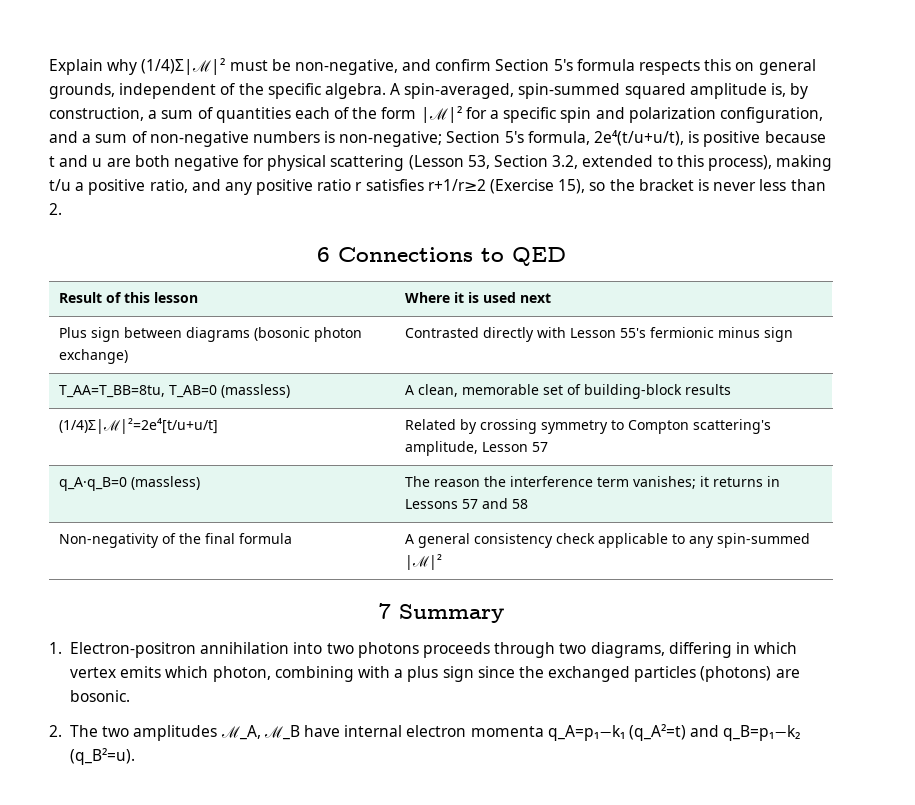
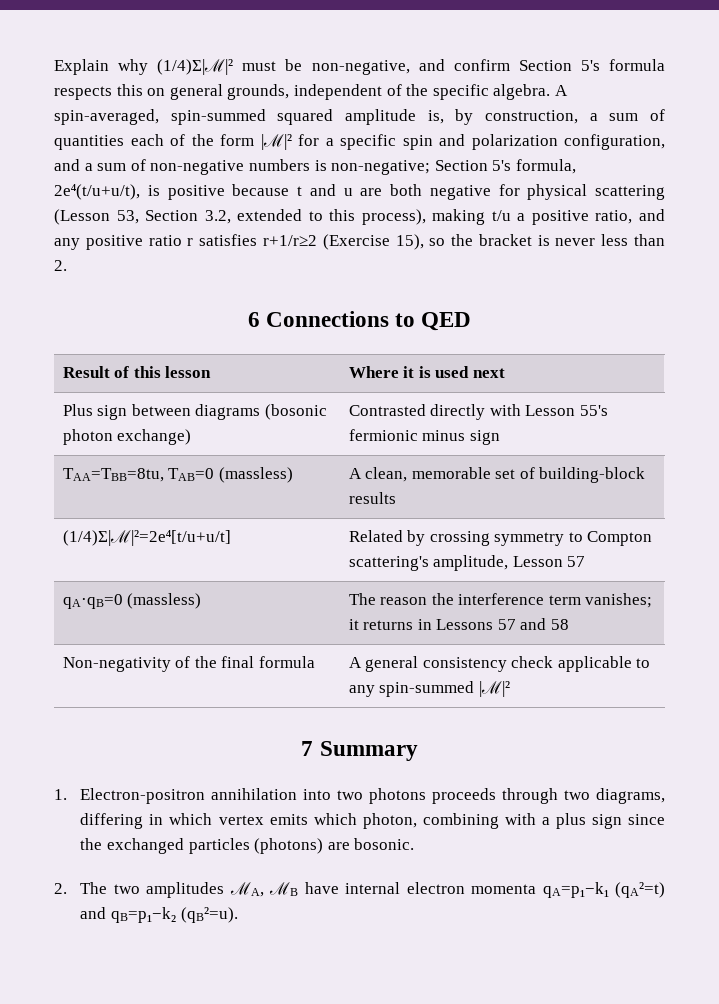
[59,385,218,398] T_AA=T_BB=8tu, T_AB=0 -> [62,468,215,482] TAA=TBB=8tu, TAB=0
[59,477,128,491] q_A·q_B=0 -> [62,594,123,609] qA·qB=0
[220,725,300,740] ℳ_A, ℳ_B -> [229,882,299,897] ℳA, ℳB
[547,724,801,741] [70,748,136,765] q_A=p₁−k₁ (q_A²=t) and q_B=p₁−k₂ (q_B²=u). -> [542,882,665,898] [80,907,238,923] qA=p₁−k₁ (qA²=t) and qB=p₁−k₂ (qB²=u).

